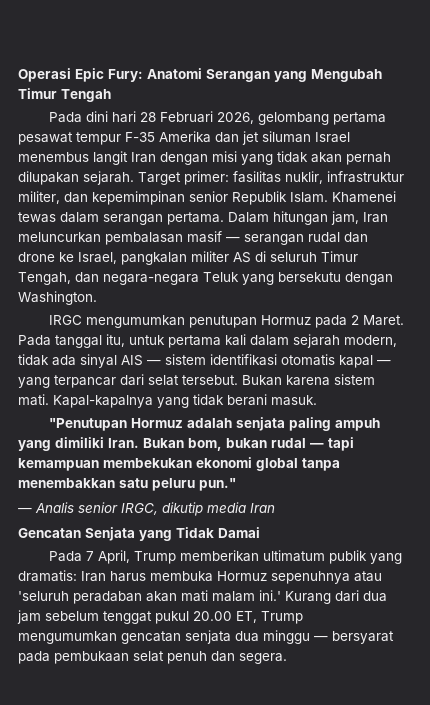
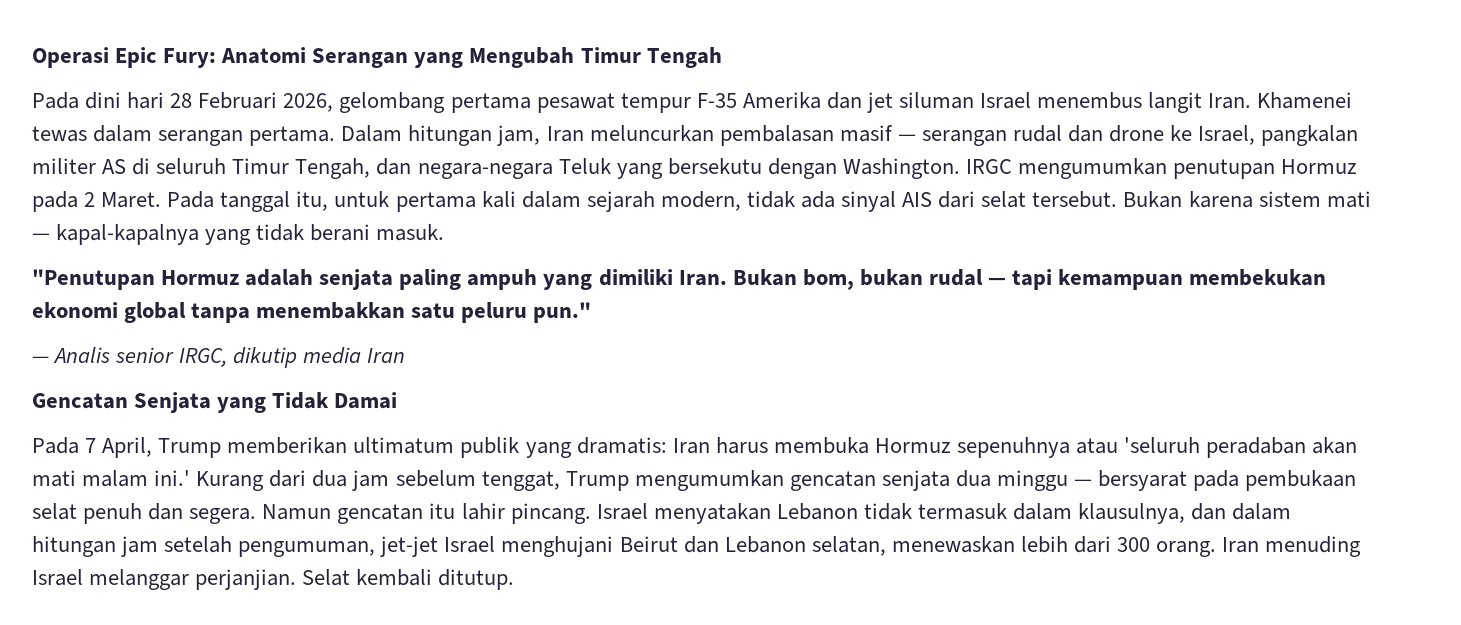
[131,151,391,165] [18,171,404,185] [18,191,328,205] Iran dengan misi yang tidak akan pernah dilupakan sejarah. Target primer: fasilitas nuklir, infrastruktur militer, dan kepemimpinan senior Republik Islam. -> [1208,93,1252,109] Iran.
(97, 298) // -> (960, 168) none
[147,354,391,368] [18,375,116,388] — sistem identifikasi otomatis kapal — yang terpancar -> (933, 199) none
[18,394,153,408] mati. Kapal-kapalnya -> [1326,191,1371,208] [32,224,200,245] mati — kapal-kapalnya
[103,611,257,624] tenggat pukul 20.00 ET, -> [481,471,560,491] tenggat,
(287, 658) none -> [262,503,1292,524] [32,536,1362,557] [32,569,515,590] Namun gencatan itu lahir pincang. Israel menyatakan Lebanon tidak termasuk dalam klausulnya, dan dalam hitungan jam setelah pengumuman, jet-jet Israel menghujani Beirut dan Lebanon selatan, menewaskan lebih dari 300 orang. Iran menuding Israel melanggar perjanjian. Selat kembali ditutup.

